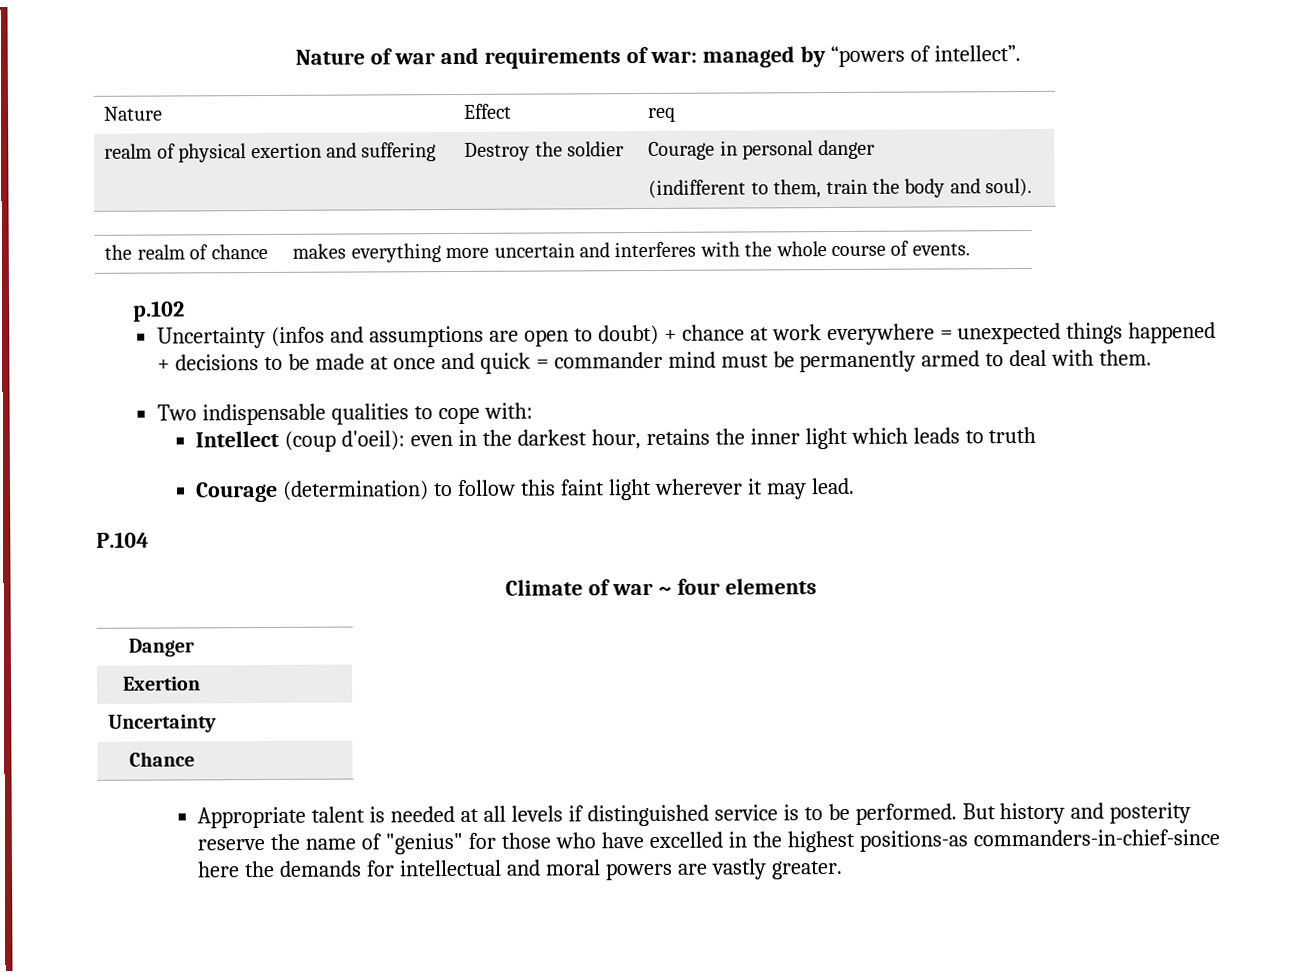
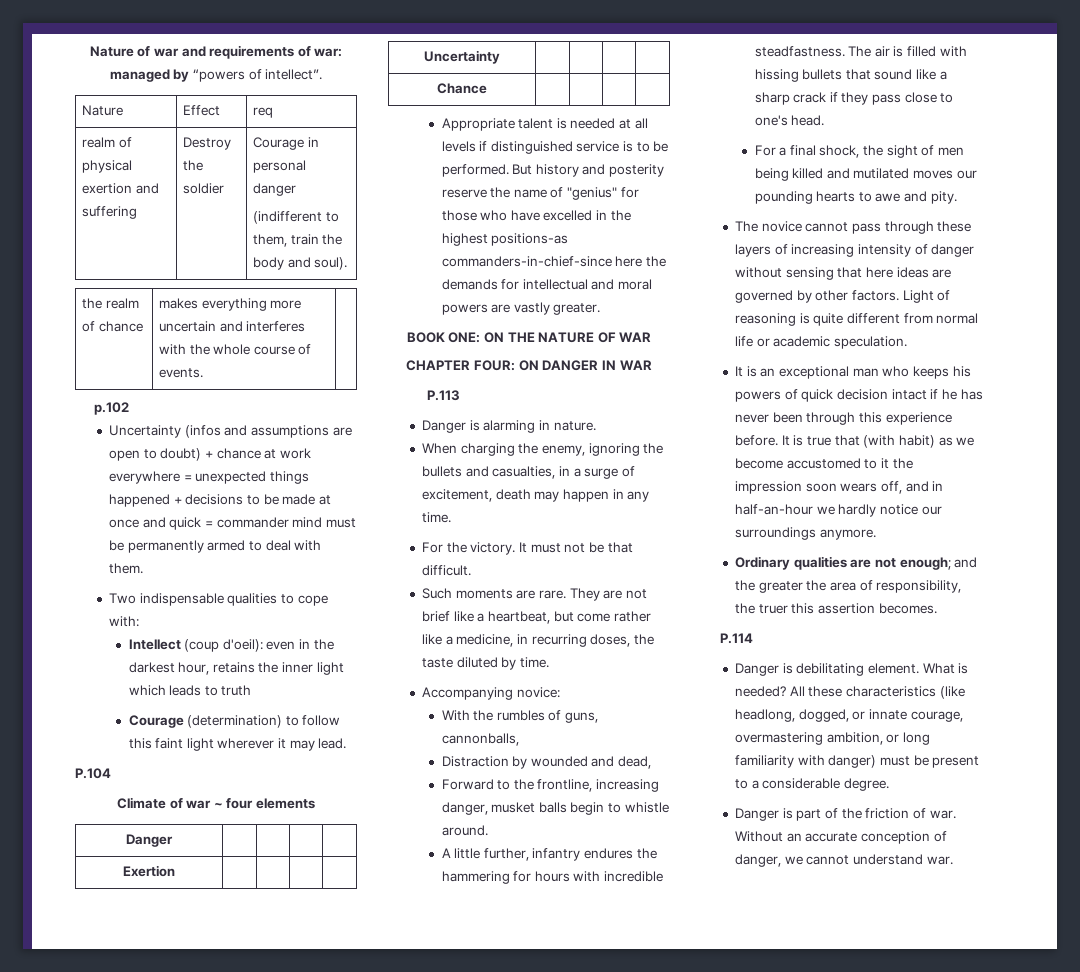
(843, 870) none -> [406,332,652,343] [406,360,652,371] [426,390,460,401] [422,420,596,433] [422,443,664,456] [422,466,636,479] [422,489,650,502] [422,512,452,523] [422,542,633,555] [422,565,472,576] [422,588,648,601] [422,611,652,624] [422,634,655,647] [422,657,550,670] [422,687,560,700] [441,710,599,723] [441,733,519,746] [441,756,652,769] [441,779,660,792] [441,802,669,815] [441,825,488,836] [441,848,657,861] [441,871,664,884] [754,46,967,57] [754,69,947,82] [754,92,954,105] [754,115,825,126] [754,145,965,158] [754,168,977,181] [754,191,957,204] [735,221,972,234] [735,244,975,257] [735,267,952,280] [735,290,951,303] [735,313,979,326] [735,336,908,349] [735,366,971,379] [735,389,983,402] [735,412,952,425] [735,435,975,448] [735,458,913,469] [735,481,944,494] [735,504,942,517] [735,527,876,540] [735,556,978,570] [735,580,962,593] [735,603,937,614] [720,633,754,644] [735,663,969,676] [735,686,965,699] [735,709,963,722] [735,732,931,745] [735,755,980,768] [735,778,890,791] [735,808,956,821] [735,831,947,844] [735,854,953,867] // BOOK ONE: ON THE NATURE OF WAR // CHAPTER FOUR: ON DANGER IN WAR // P.113 // Danger is alarming in nature. // When charging the enemy, ignoring the bullets and casualties, in a surge of excitement, death may happen in any time. // For the victory. It must not be that difficult. // Such moments are rare. They are not brief like a heartbeat, but come rather like a medicine, in recurring doses, the taste diluted by time. // Accompanying novice: // With the rumbles of guns, cannonballs, // Distraction by wounded and dead, // Forward to the frontline, increasing danger, musket balls begin to whistle around. // A little further, infantry endures the hammering for hours with incredible steadfastness. The air is filled with hissing bullets that sound like a sharp crack if they pass close to one's head. // For a final shock, the sight of men being killed and mutilated moves our pounding hearts to awe and pity. // The novice cannot pass through these layers of increasing intensity of danger without sensing that here ideas are governed by other factors. Light of reasoning is quite different from normal life or academic speculation. // It is an exceptional man who keeps his powers of quick decision intact if he has never been through this experience before. It is true that (with habit) as we become accustomed to it the impression soon wears off, and in half-an-hour we hardly notice our surroundings anymore. // Ordinary qualities are not enough; and the greater the area of responsibility, the truer this assertion becomes. // P.114 // Danger is debilitating element. What is needed? All these characteristics (like headlong, dogged, or innate courage, overmastering ambition, or long familiarity with danger) must be present to a considerable degree. // Danger is part of the friction of war. Without an accurate conception of danger, we cannot understand war.

